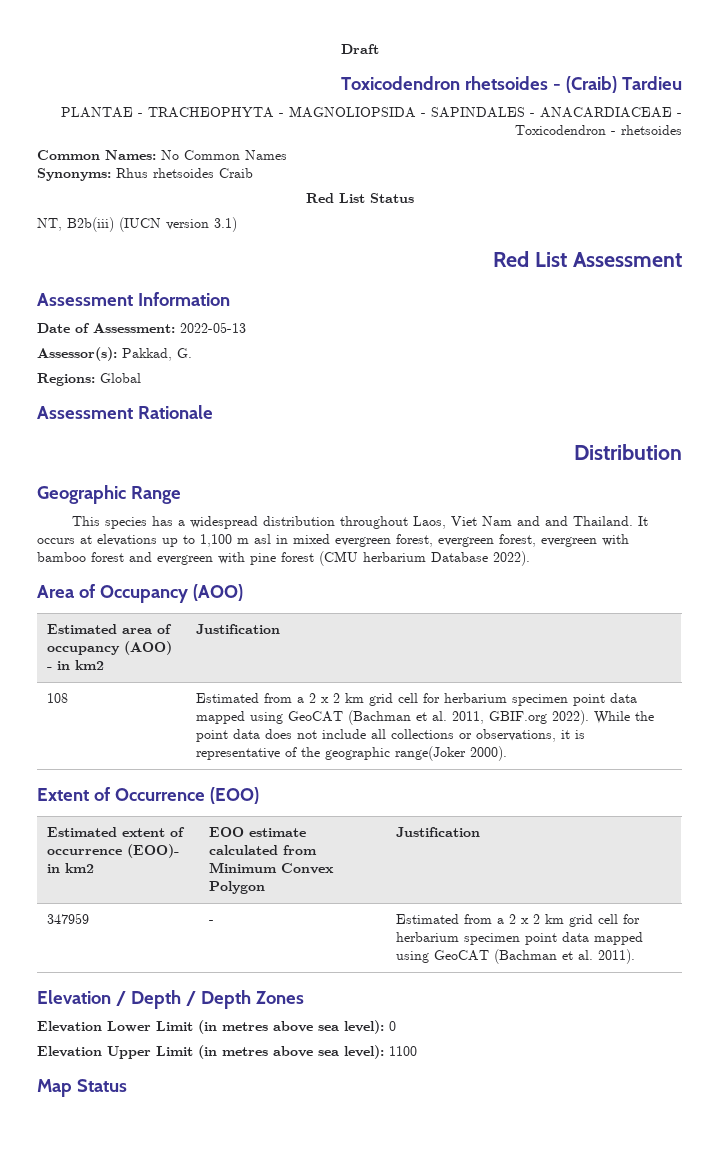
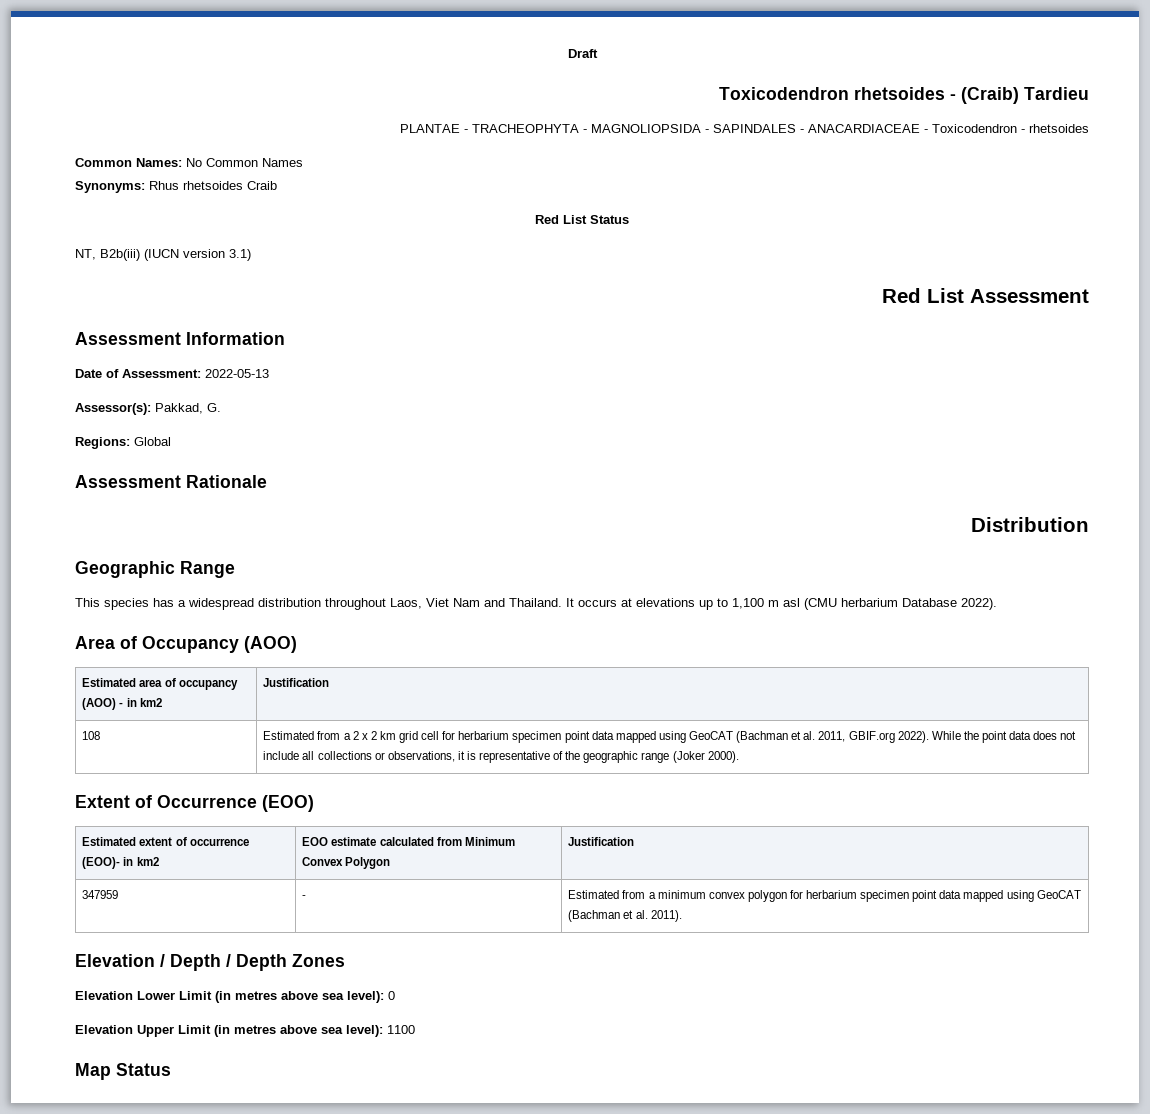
[545,516,569,526] and -> (505, 602) none
[276,534,629,547] [37,552,314,565] in mixed evergreen forest, evergreen forest, evergreen with bamboo forest and evergreen with pine forest -> (800, 602) none
[394,746,466,761] range(Joker -> [641,751,705,763] range (Joker
[508,914,618,927] 2 x 2 km grid cell -> [657,890,787,902] minimum convex polygon

